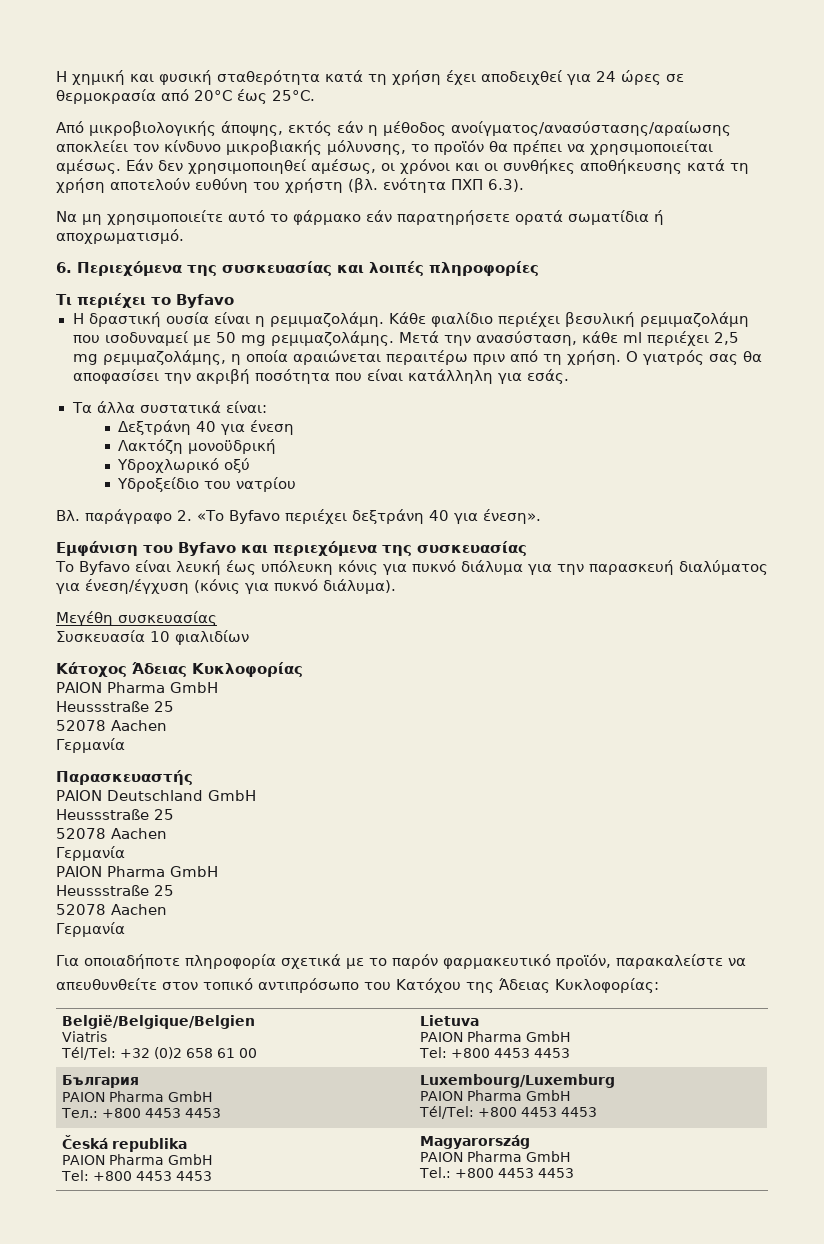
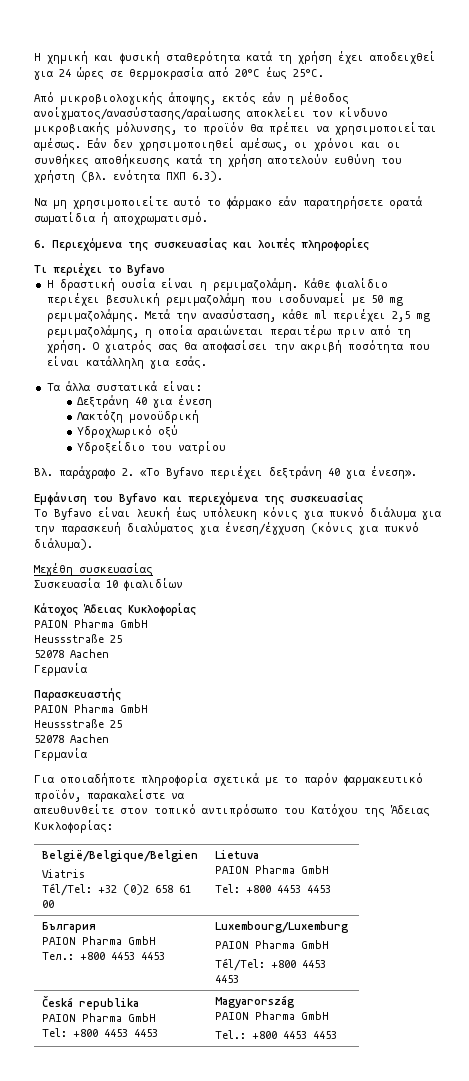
[56,790,256,801] [56,809,174,820] [56,828,167,839] [56,846,125,861] // PAION Deutschland GmbH // Heussstraße 25 // 52078 Aachen // Γερμανία -> (121, 694) none

